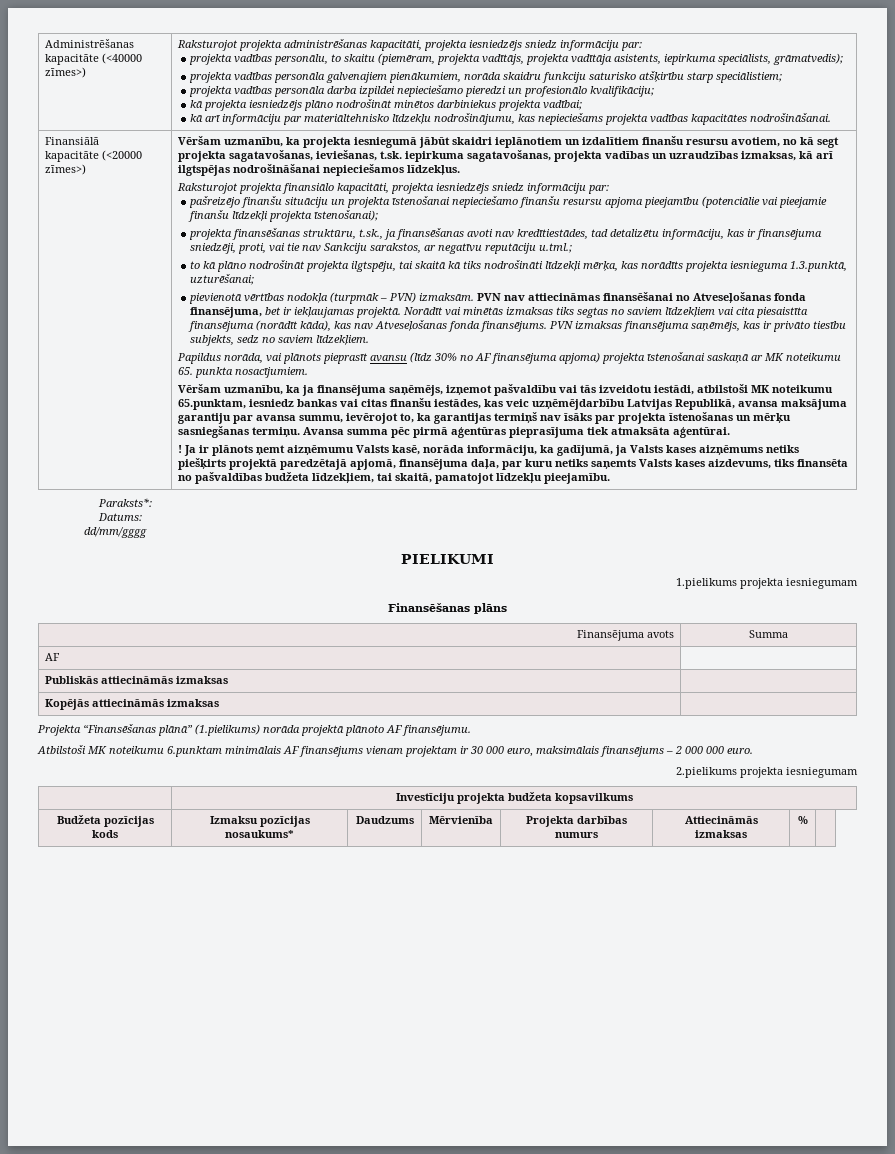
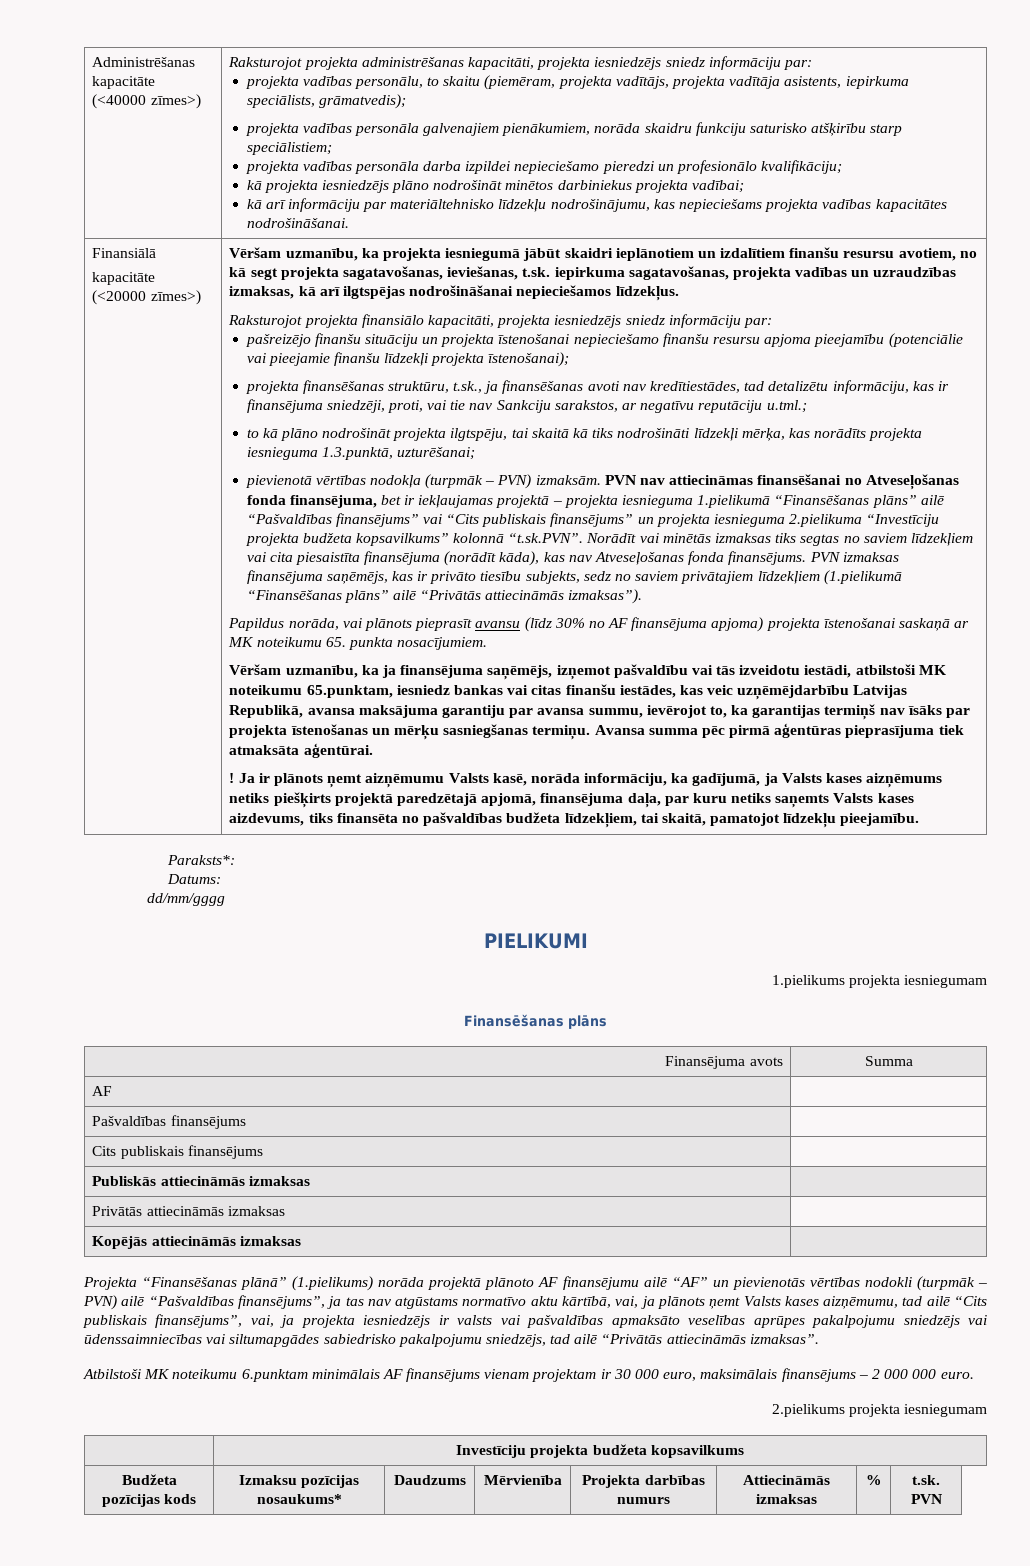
[356,307,402,318] projektā. -> [496,495,945,508] [246,513,940,527] [245,533,584,546] projektā – projekta iesnieguma 1.pielikumā “Finansēšanas plāns” ailē “Pašvaldības finansējums” vai “Cits publiskais finansējums” un projekta iesnieguma 2.pielikuma “Investīciju projekta budžeta kopsavilkums” kolonnā “t.sk.PVN”.
[316,335,370,345] līdzekļiem. -> [681,570,902,585] [246,589,643,604] privātajiem līdzekļiem (1.pielikumā “Finansēšanas plāns” ailē “Privātās attiecināmās izmaksas”).
(61, 657) none -> [92,1115,246,1129] [92,1145,263,1159] // Pašvaldības finansējums | // Cits publiskais finansējums |
(229, 680) none -> [92,1206,285,1216] // Privātās attiecināmās izmaksas |
[402,725,471,736] finansējumu. -> [562,1276,987,1291] [83,1295,987,1310] [83,1314,988,1328] [84,1334,819,1347] finansējumu ailē “AF” un pievienotās vērtības nodokli (turpmāk – PVN) ailē “Pašvaldības finansējums”, ja tas nav atgūstams normatīvo aktu kārtībā, vai, ja plānots ņemt Valsts kases aizņēmumu, tad ailē “Cits publiskais finansējums”, vai, ja projekta iesniedzējs ir valsts vai pašvaldības apmaksāto veselības aprūpes pakalpojumu sniedzējs vai ūdenssaimniecības vai siltumapgādes sabiedrisko pakalpojumu sniedzējs, tad ailē “Privātās attiecināmās izmaksas”.
(808, 820) none -> [912,1475,940,1485] [910,1494,942,1504] t.sk. PVN

